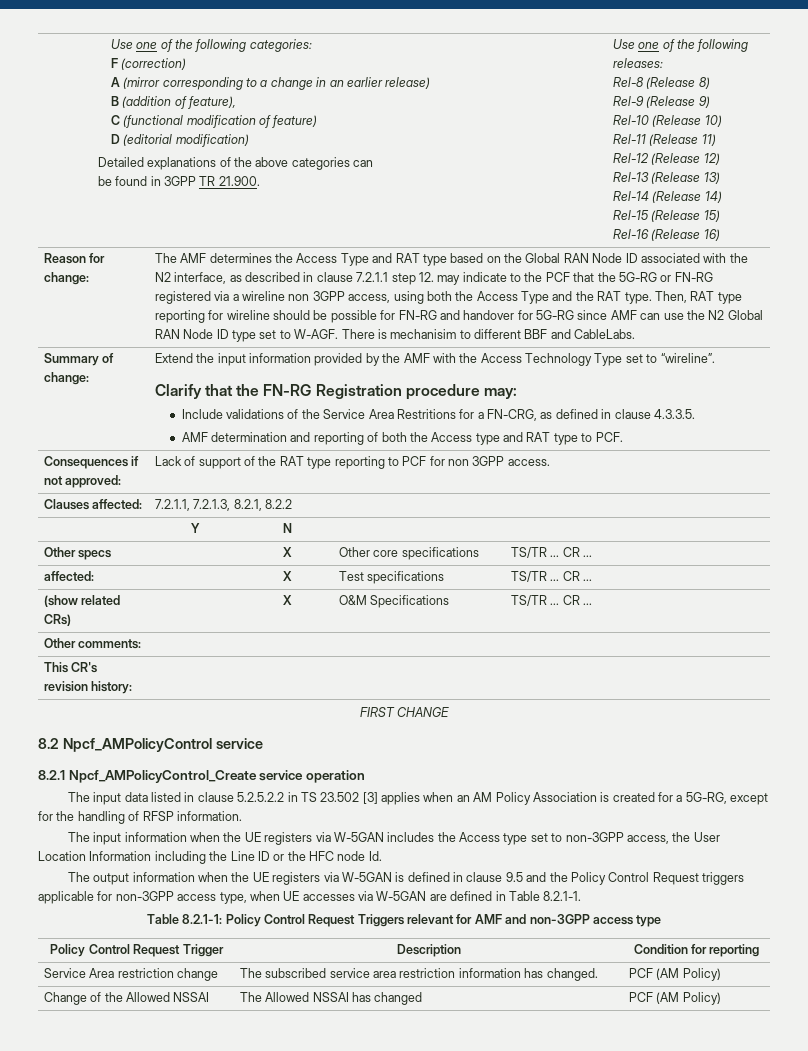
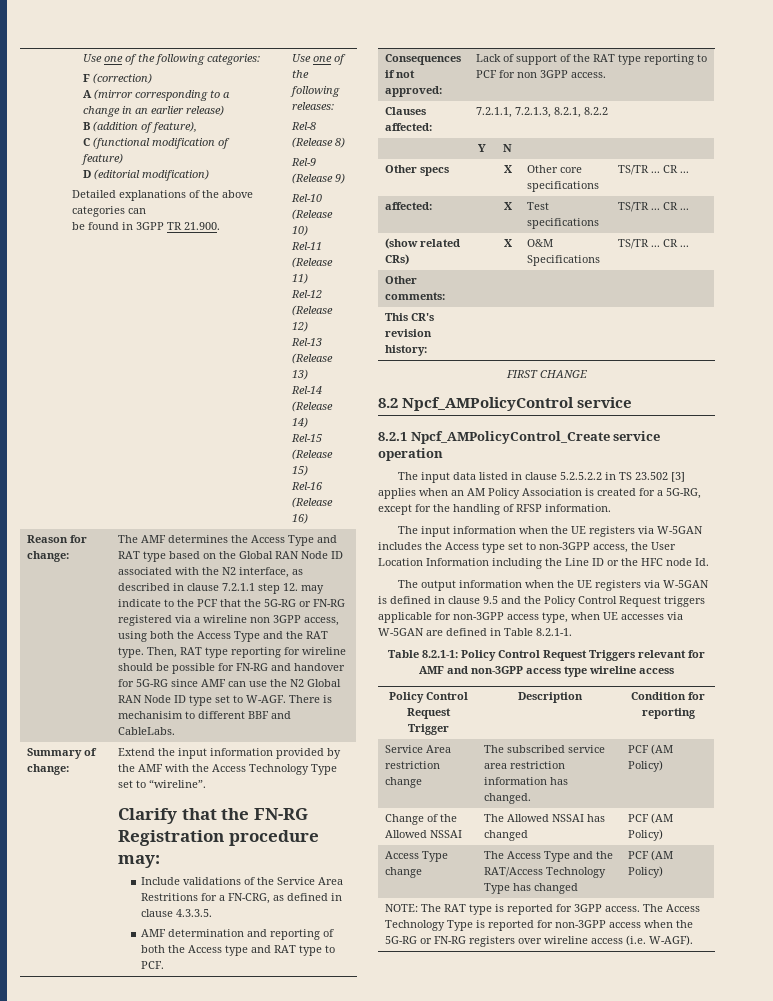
(662, 921) none -> [589,666,674,674] wireline access
(721, 998) none -> [385,851,449,862] [385,867,423,878] [484,851,614,862] [484,867,607,878] [484,883,579,894] [628,850,674,861] [628,866,664,878] [385,904,701,915] [385,920,694,931] [385,935,694,947] // Access Type change | The Access Type and the RAT/Access Technology Type has changed | PCF (AM Policy) // NOTE: The RAT type is reported for 3GPP access. The Access Technology Type is reported for non-3GPP access when the 5G-RG or FN-RG registers over wireline access (i.e. W-AGF).

